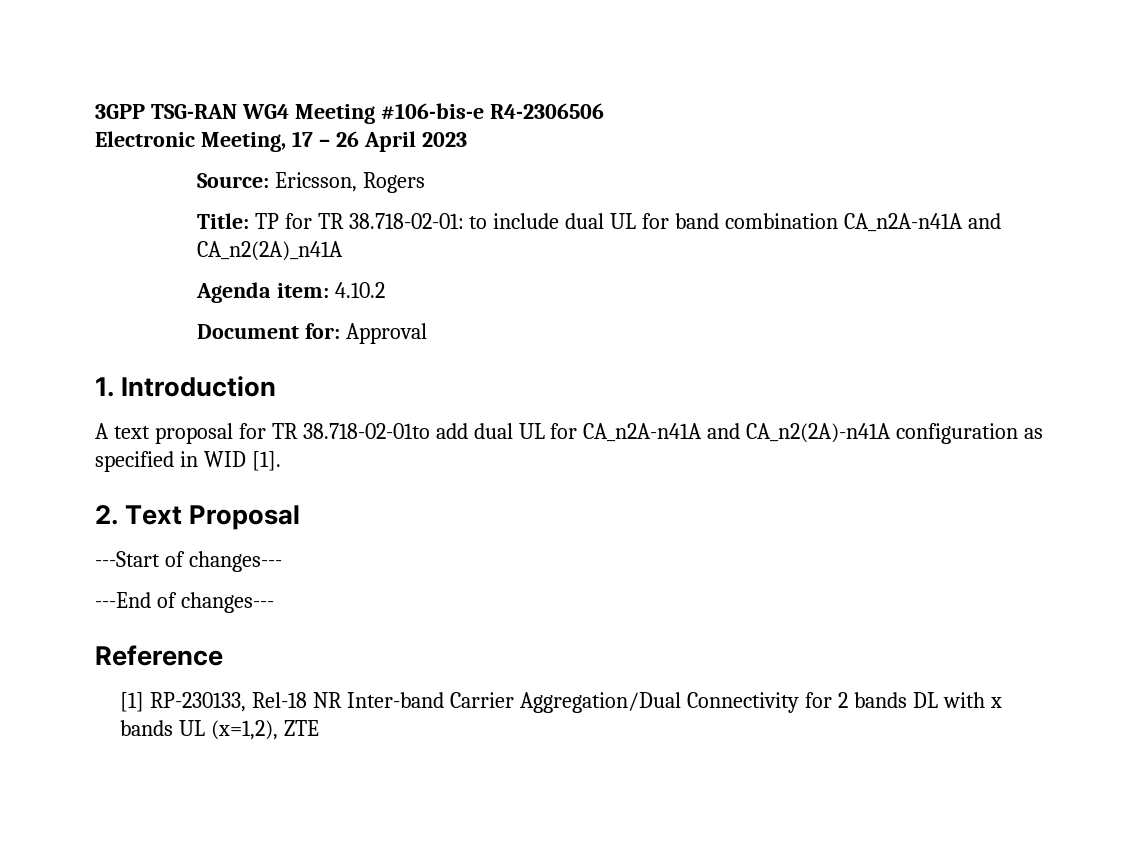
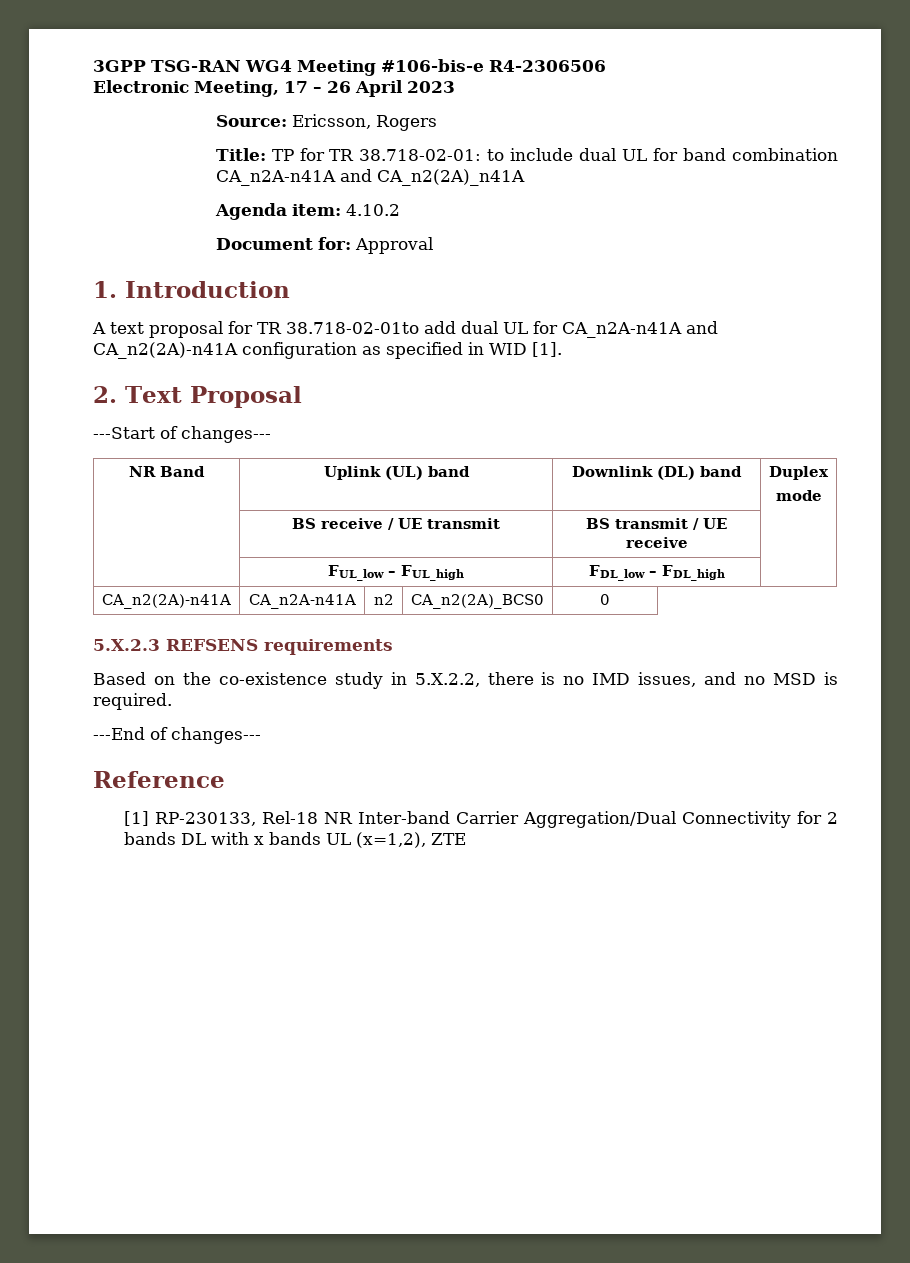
(282, 561) none -> [129,466,205,477] [323,466,470,480] [572,466,742,480] [769,466,829,480] [775,490,822,501] [292,518,500,530] [586,518,727,530] [625,537,688,548] [328,565,464,581] [588,565,725,581] [102,594,231,609] [248,594,356,609] [373,594,394,605] [411,594,544,609] [600,594,610,605] [93,639,393,655] [93,672,838,689] [93,693,172,710] // NR Band | Uplink (UL) band | Downlink (DL) band | Duplex // mode // | BS receive / UE transmit | BS transmit / UE receive | // | FUL_low – FUL_high | FDL_low – FDL_high | // CA_n2(2A)-n41A | CA_n2A-n41A | n2 | CA_n2(2A)_BCS0 | 0 // 5.X.2.3 REFSENS requirements // Based on the co-existence study in 5.X.2.2, there is no IMD issues, and no MSD is required.

